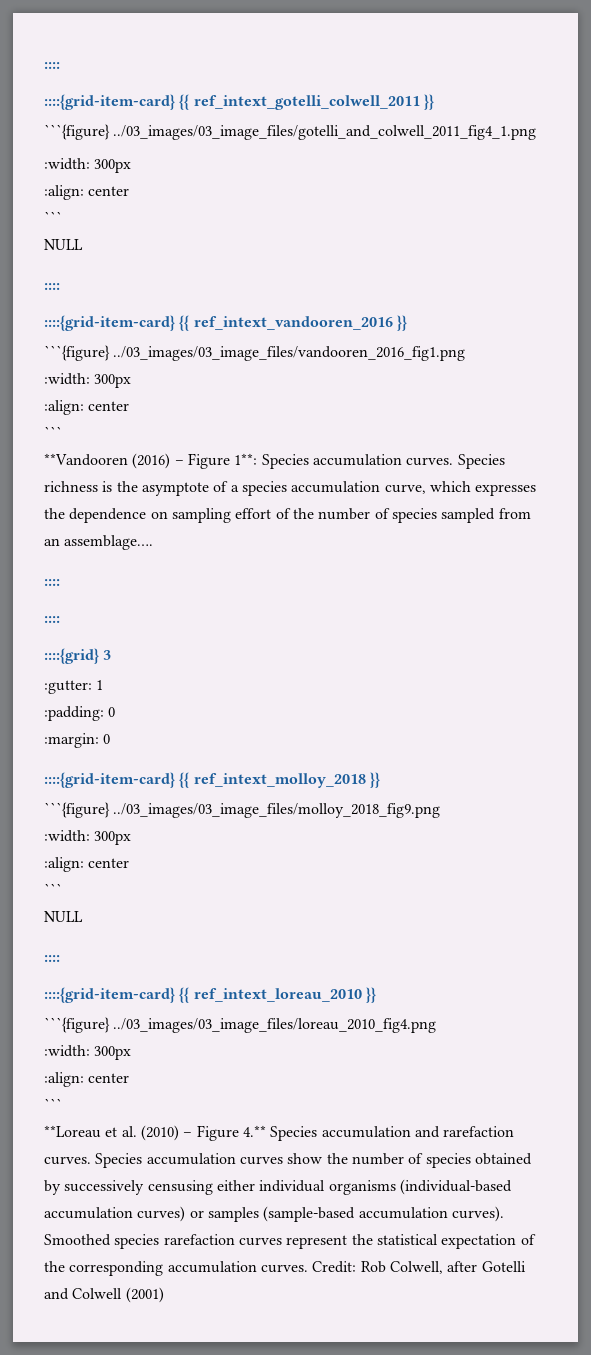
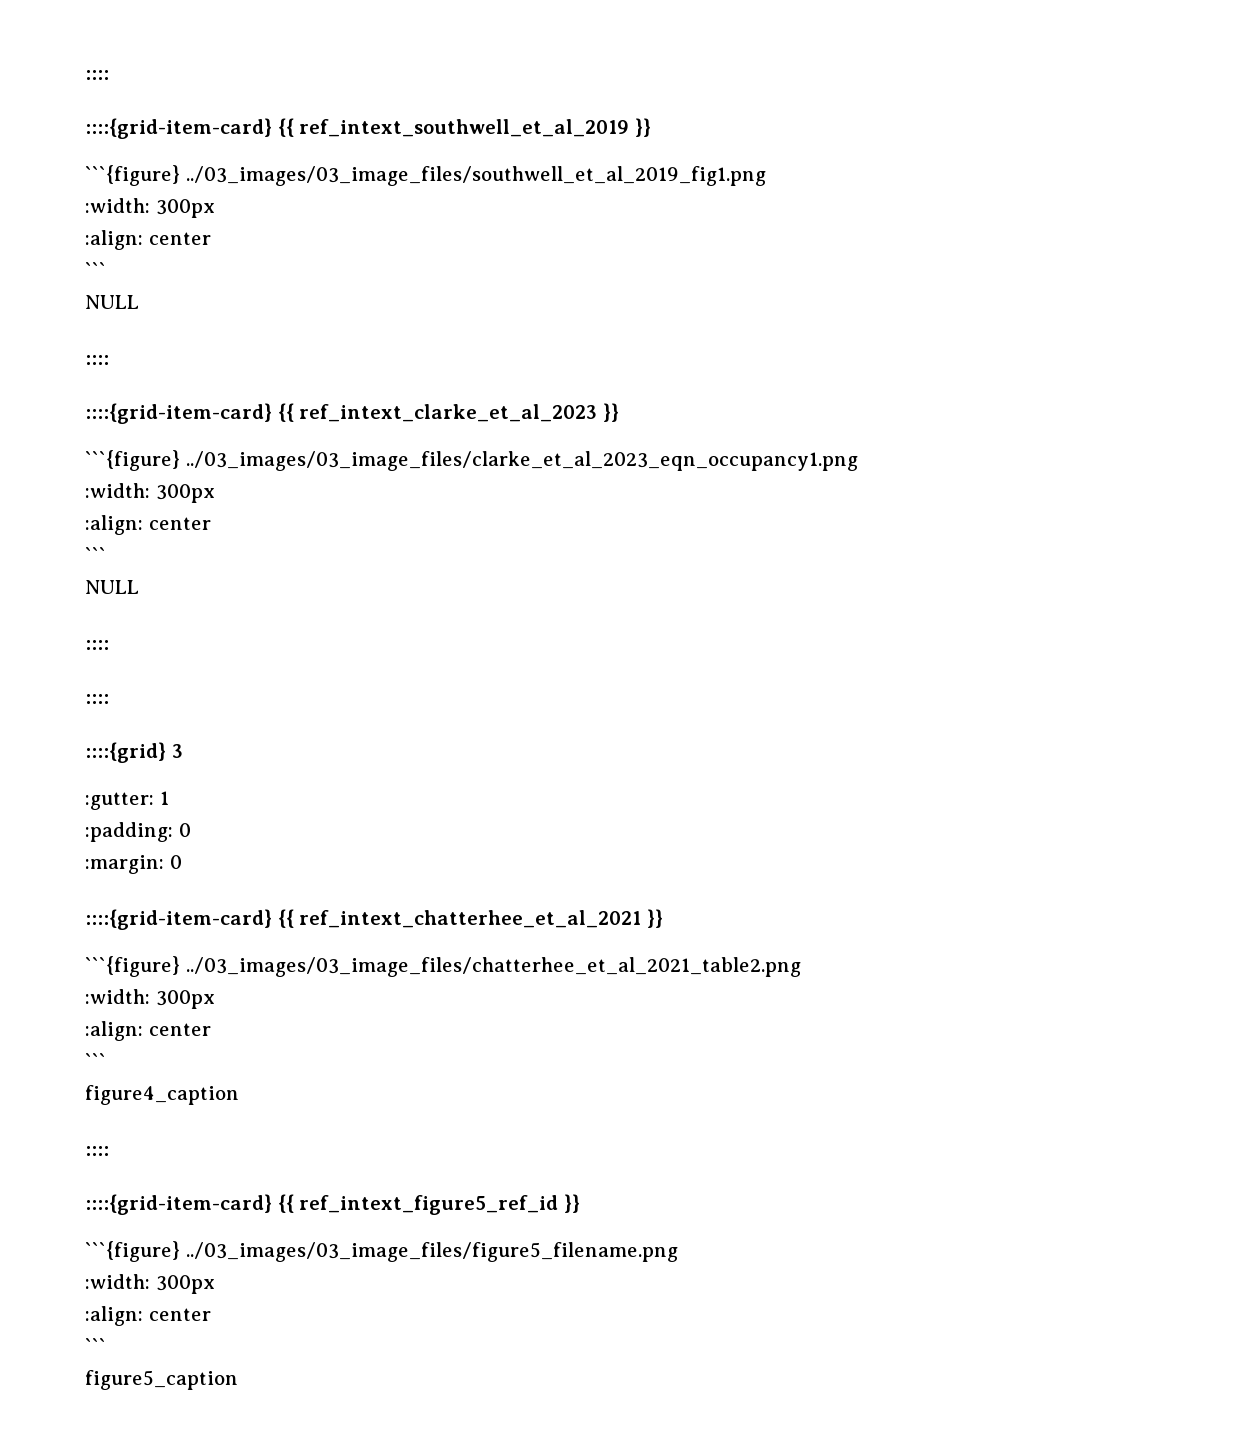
[44,62,60,69] [44,94,434,110] [44,124,537,140] [44,158,132,173] [44,185,130,200] [44,211,62,223] [44,239,83,250] [44,283,60,290] [44,315,407,331] [44,345,466,361] [44,373,132,388] [44,400,130,415] [44,426,62,438] [44,453,505,469] [44,481,537,496] [44,508,531,523] [44,535,154,550] :::: // ::::{grid-item-card} {{ ref_intext_gotelli_colwell_2011 }} // ```{figure} ../03_images/03_image_files/gotelli_and_colwell_2011_fig4_1.png // :width: 300px // :align: center // ``` // NULL // :::: // ::::{grid-item-card} {{ ref_intext_vandooren_2016 }} // ```{figure} ../03_images/03_image_files/vandooren_2016_fig1.png // :width: 300px // :align: center // ``` // **Vandooren (2016) – Figure 1**: Species accumulation curves. Species richness is the asymptote of a species accumulation curve, which expresses the dependence on sampling effort of the number of species sampled from an assemblage…. -> [85,70,109,80] [85,118,651,139] [85,165,766,186] [85,198,215,218] [85,230,211,250] [85,262,106,277] [85,295,139,309] [85,355,109,365] [85,403,619,424] [85,450,858,471] [85,483,215,503] [85,515,211,535] [85,547,106,562] [85,580,139,594] :::: // ::::{grid-item-card} {{ ref_intext_southwell_et_al_2019 }} // ```{figure} ../03_images/03_image_files/southwell_et_al_2019_fig1.png // :width: 300px // :align: center // ``` // NULL // :::: // ::::{grid-item-card} {{ ref_intext_clarke_et_al_2023 }} // ```{figure} ../03_images/03_image_files/clarke_et_al_2023_eqn_occupancy1.png // :width: 300px // :align: center // ``` // NULL
[193,772,380,788] [44,802,441,818] [44,830,132,845] [44,857,130,872] [44,883,62,895] [44,911,83,922] [44,955,60,962] [44,987,376,1003] [44,1017,437,1033] [44,1045,132,1060] [44,1072,130,1087] [44,1098,62,1110] [44,1125,515,1141] [44,1153,532,1168] [44,1179,512,1195] [44,1206,504,1222] [44,1234,536,1249] [44,1261,526,1276] [44,1287,164,1303] ref_intext_molloy_2018 }} // ```{figure} ../03_images/03_image_files/molloy_2018_fig9.png // :width: 300px // :align: center // ``` // NULL // :::: // ::::{grid-item-card} {{ ref_intext_loreau_2010 }} // ```{figure} ../03_images/03_image_files/loreau_2010_fig4.png // :width: 300px // :align: center // ``` // **Loreau et al. (2010) – Figure 4.** Species accumulation and rarefaction curves. Species accumulation curves show the number of species obtained by successively censusing either individual organisms (individual-based accumulation curves) or samples (sample-based accumulation curves). Smoothed species rarefaction curves represent the statistical expectation of the corresponding accumulation curves. Credit: Rob Colwell, after Gotelli and Colwell (2001) -> [299,909,663,928] [85,956,801,977] [85,989,215,1009] [85,1021,211,1041] [85,1053,106,1068] [85,1085,239,1105] [85,1146,109,1156] [85,1194,580,1215] [85,1241,678,1262] [85,1274,215,1294] [85,1306,211,1326] [85,1338,106,1353] [85,1370,238,1390] ref_intext_chatterhee_et_al_2021 }} // ```{figure} ../03_images/03_image_files/chatterhee_et_al_2021_table2.png // :width: 300px // :align: center // ``` // figure4_caption // :::: // ::::{grid-item-card} {{ ref_intext_figure5_ref_id }} // ```{figure} ../03_images/03_image_files/figure5_filename.png // :width: 300px // :align: center // ``` // figure5_caption

